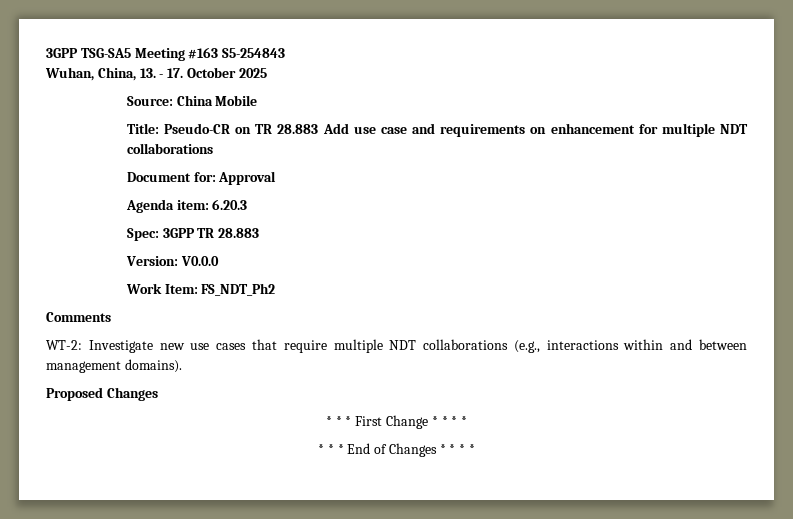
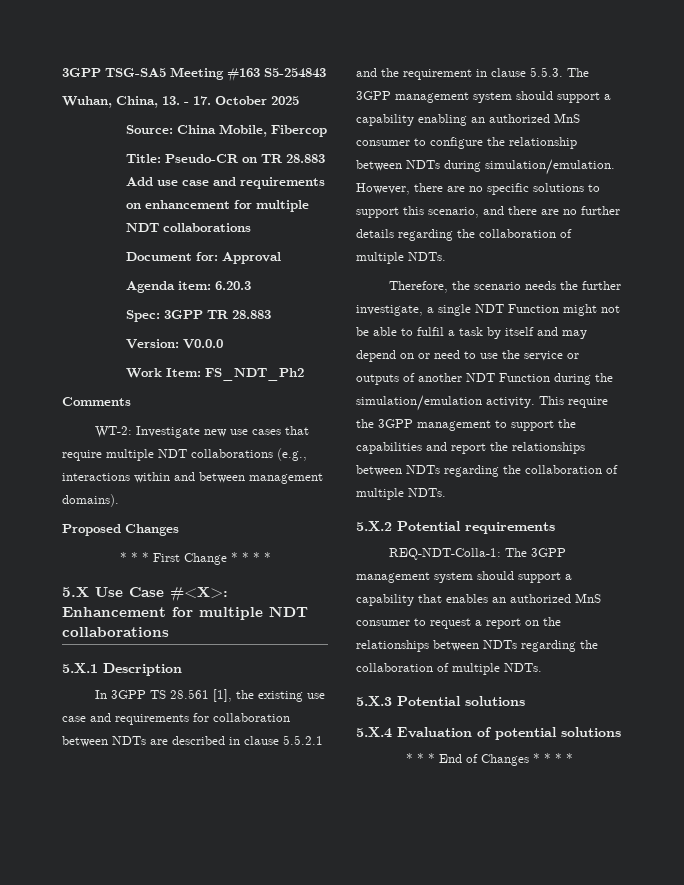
[215,95,258,106] Mobile -> [219,124,328,137] Mobile, Fibercop
(468, 421) none -> [62,586,228,602] [62,606,308,620] [62,627,169,637] [62,663,182,676] [95,689,326,702] [62,713,290,725] [62,735,323,747] [356,67,589,80] [356,91,611,103] [356,113,580,126] [356,137,577,149] [356,159,615,175] [356,183,600,195] [356,206,620,218] [356,229,572,241] [356,252,446,264] [389,281,622,293] [356,304,620,316] [356,327,587,339] [356,350,579,362] [356,373,613,385] [356,395,608,411] [356,419,576,431] [356,442,585,454] [356,465,618,477] [356,488,446,500] [356,521,555,534] [389,548,567,560] [356,571,572,583] [356,593,601,606] [356,617,561,629] [356,640,598,652] [356,663,542,675] [356,696,525,706] [356,727,621,740] // 5.X Use Case #<X>: Enhancement for multiple NDT collaborations // 5.X.1 Description // In 3GPP TS 28.561 [1], the existing use case and requirements for collaboration between NDTs are described in clause 5.5.2.1 and the requirement in clause 5.5.3. The 3GPP management system should support a capability enabling an authorized MnS consumer to configure the relationship between NDTs during simulation/emulation. However, there are no specific solutions to support this scenario, and there are no further details regarding the collaboration of multiple NDTs. // Therefore, the scenario needs the further investigate, a single NDT Function might not be able to fulfil a task by itself and may depend on or need to use the service or outputs of another NDT Function during the simulation/emulation activity. This require the 3GPP management to support the capabilities and report the relationships between NDTs regarding the collaboration of multiple NDTs. // 5.X.2 Potential requirements // REQ-NDT-Colla-1: The 3GPP management system should support a capability that enables an authorized MnS consumer to request a report on the relationships between NDTs regarding the collaboration of multiple NDTs. // 5.X.3 Potential solutions // 5.X.4 Evaluation of potential solutions

